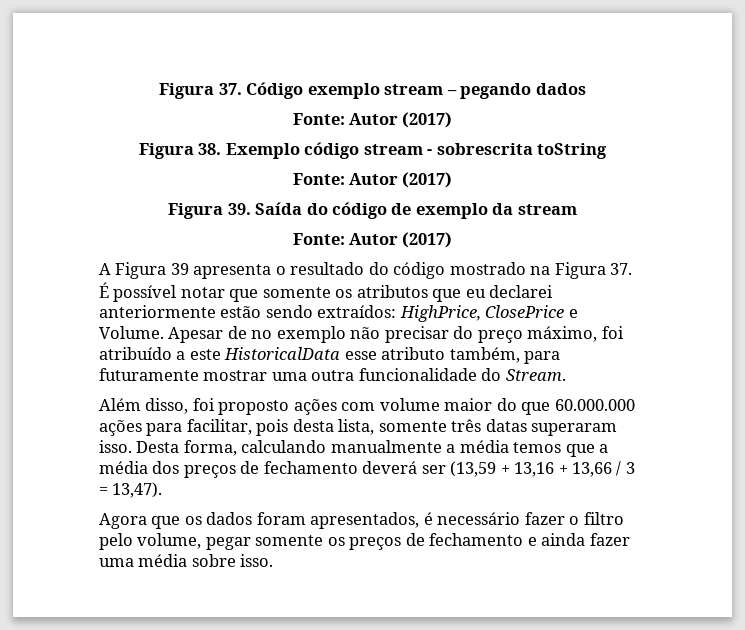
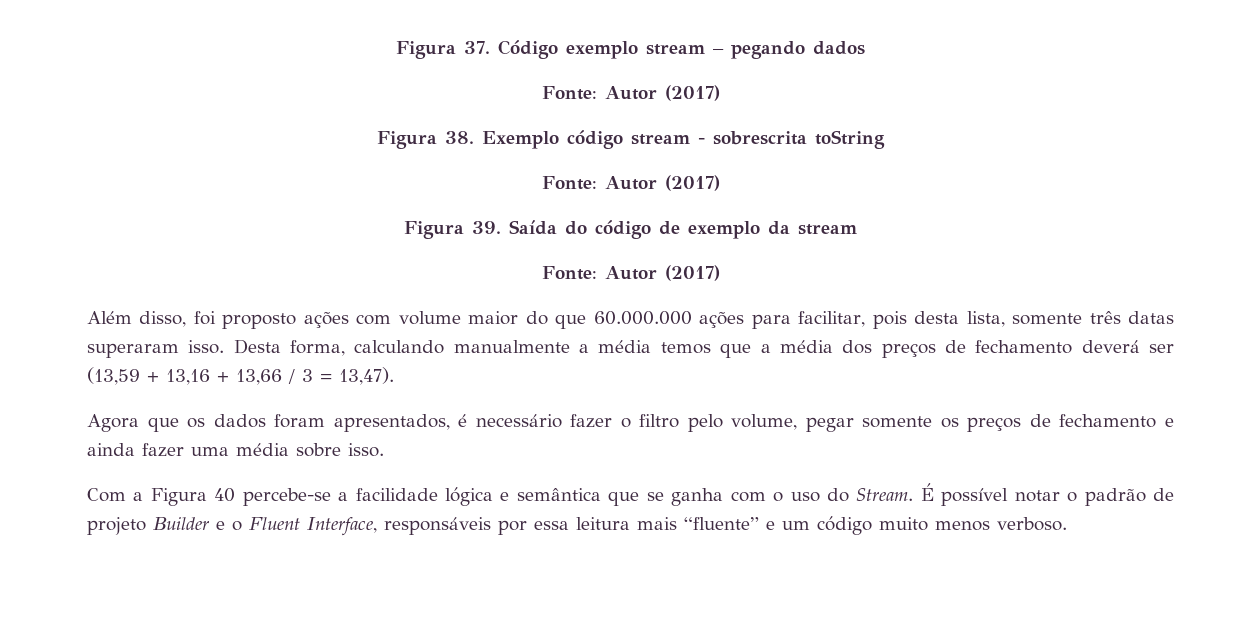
[99,262,633,279] [99,282,554,302] [99,305,578,322] [99,326,624,343] [99,347,561,364] [99,368,566,381] // A Figura 39 apresenta o resultado do código mostrado na Figura 37. É possível notar que somente os atributos que eu declarei anteriormente estão sendo extraídos: HighPrice, ClosePrice e Volume. Apesar de no exemplo não precisar do preço máximo, foi atribuído a este HistoricalData esse atributo também, para futuramente mostrar uma outra funcionalidade do Stream. -> (720, 273) none
(274, 560) none -> [87,483,1174,506] [87,516,1067,536] // Com a Figura 40 percebe-se a facilidade lógica e semântica que se ganha com o uso do Stream. É possível notar o padrão de projeto Builder e o Fluent Interface, responsáveis por essa leitura mais “fluente” e um código muito menos verboso.

